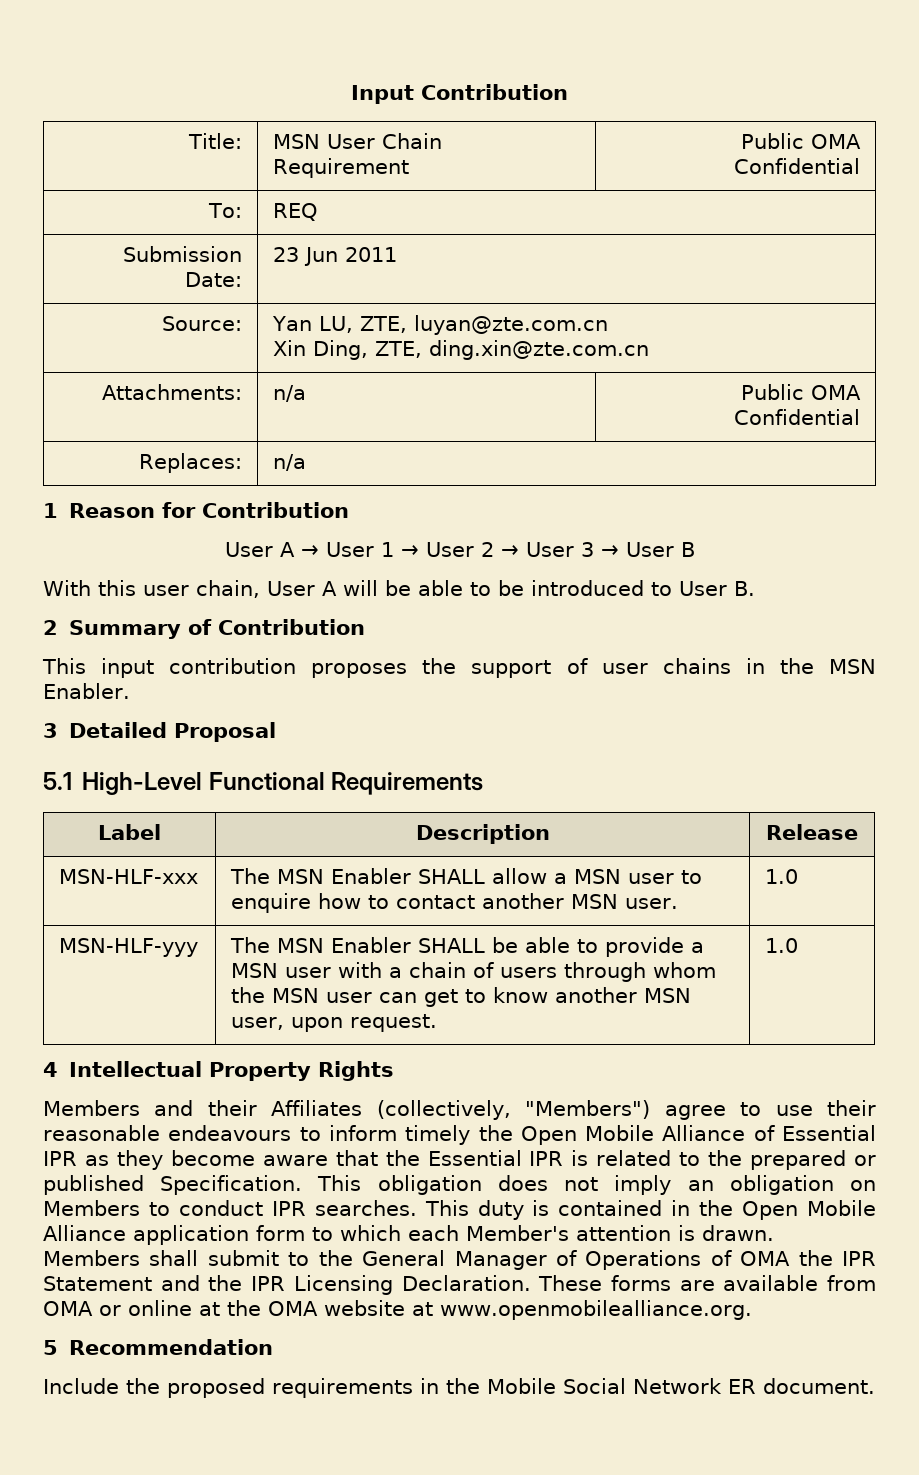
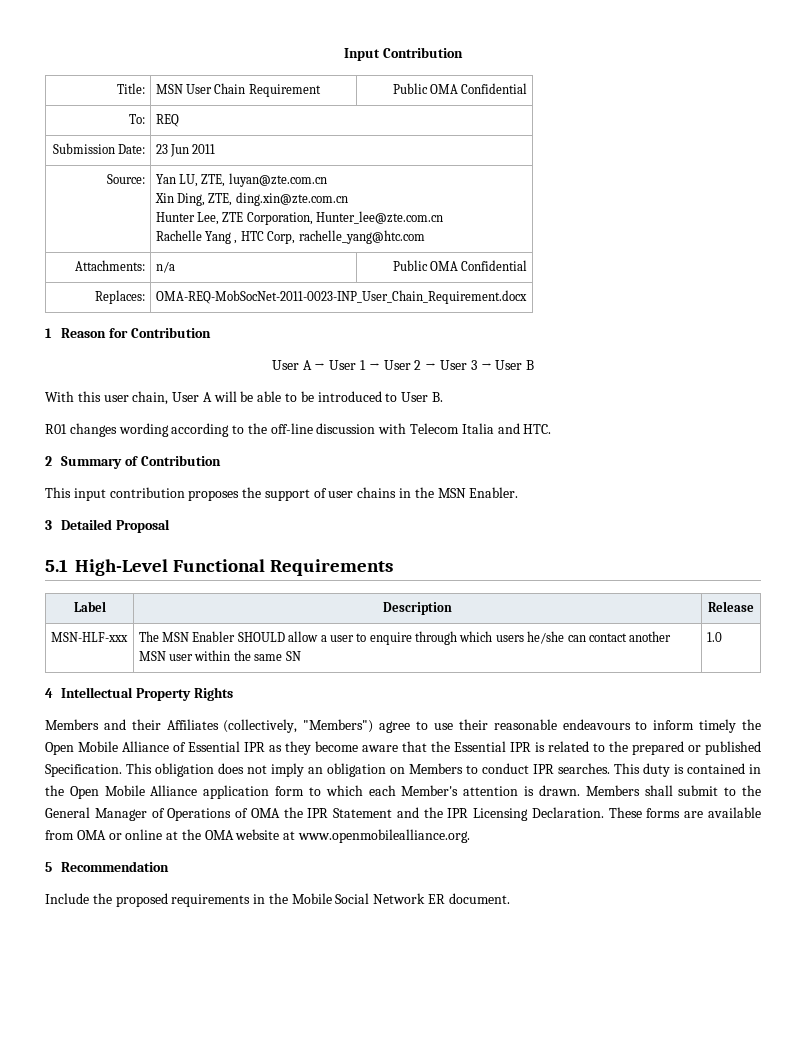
(650, 350) none -> [155,211,444,225] [155,230,425,244] // Hunter Lee, ZTE Corporation, Hunter_lee@zte.com.cn // Rachelle Yang , HTC Corp, rachelle_yang@htc.com
[273,454,307,471] n/a -> [155,290,527,304] OMA-REQ-MobSocNet-2011-0023-INP_User_Chain_Requirement.docx
(755, 588) none -> [45,423,552,437] // R01 changes wording according to the off-line discussion with Telecom Italia and HTC.
[418,869,486,884] SHALL -> [237,632,285,642] SHOULD
[574,869,622,884] MSN -> (327, 638) none
[318,893,679,909] [765,869,799,884] [59,938,199,957] [230,937,705,957] [231,962,717,982] [231,987,692,1007] [231,1014,438,1032] how to contact another MSN user. | 1.0 // MSN-HLF-yyy | The MSN Enabler SHALL be able to provide a MSN user with a chain of users through whom the MSN user can get to know another MSN user, upon request. -> [415,631,672,645] [138,650,301,661] through which users he/she can contact another MSN user within the same SN

